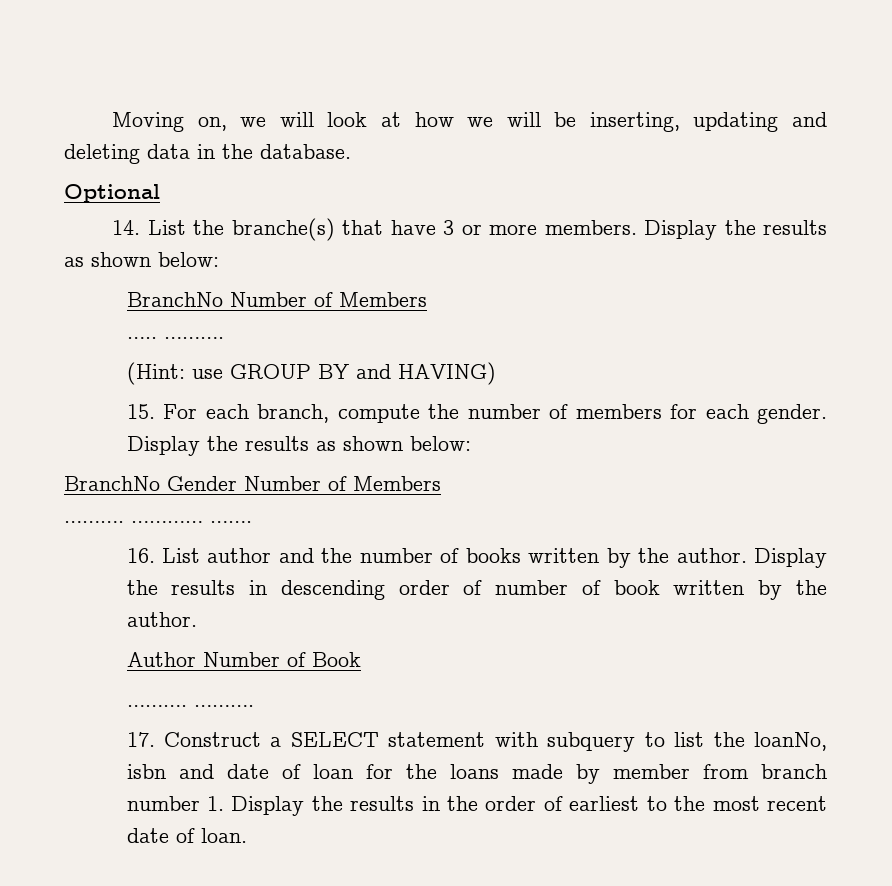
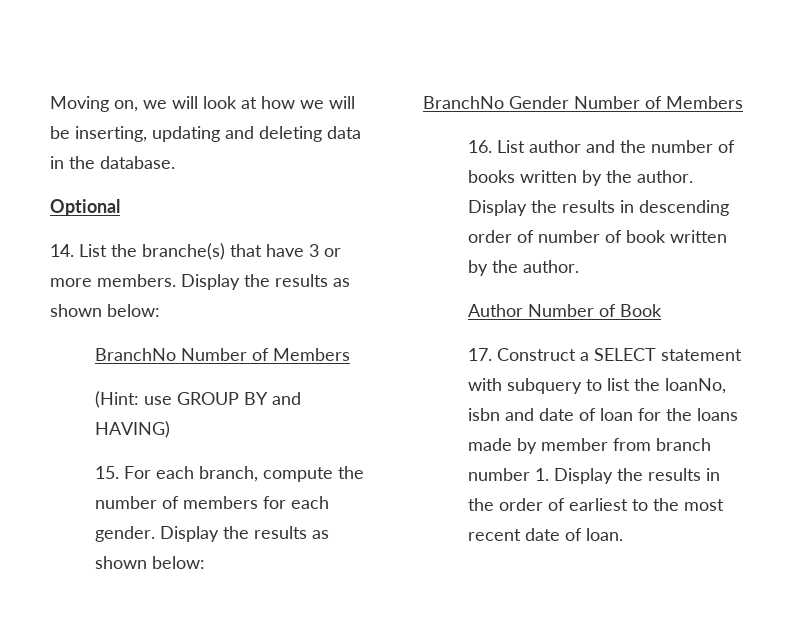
[126,337,224,339] // ….. ………. -> (350, 354) none
[64,521,252,523] // ………. ………… ……. -> (743, 102) none
[126,705,254,707] // ………. ………. -> (662, 310) none

